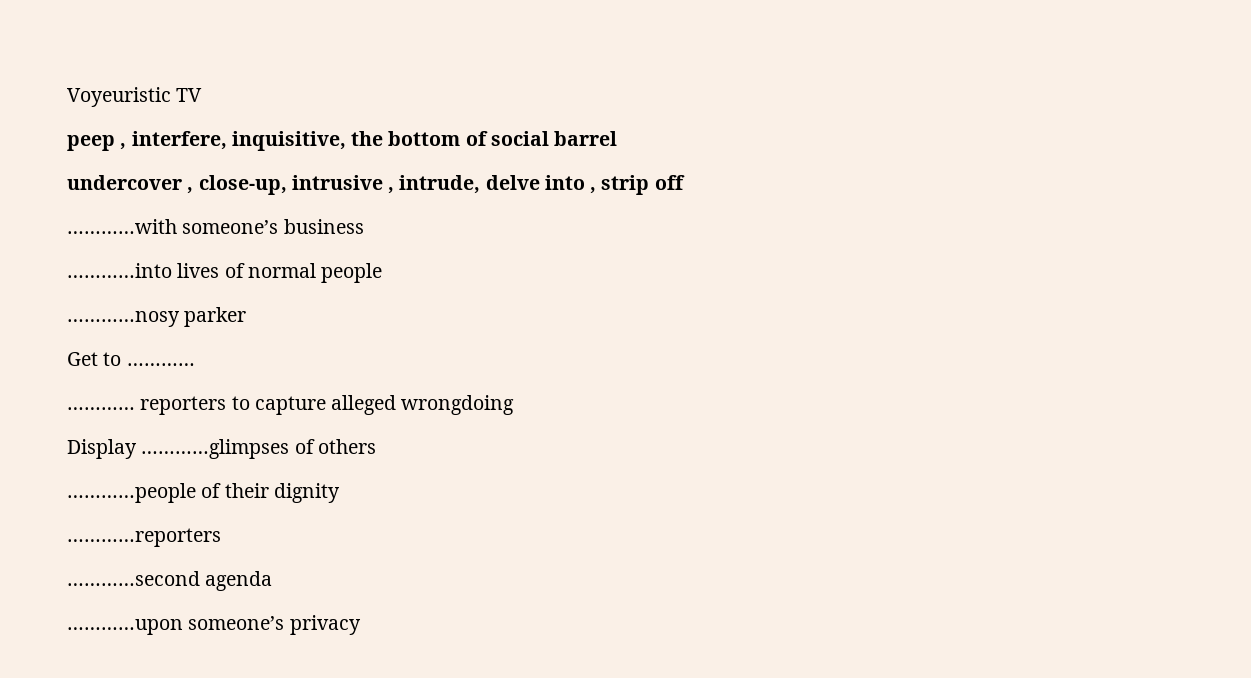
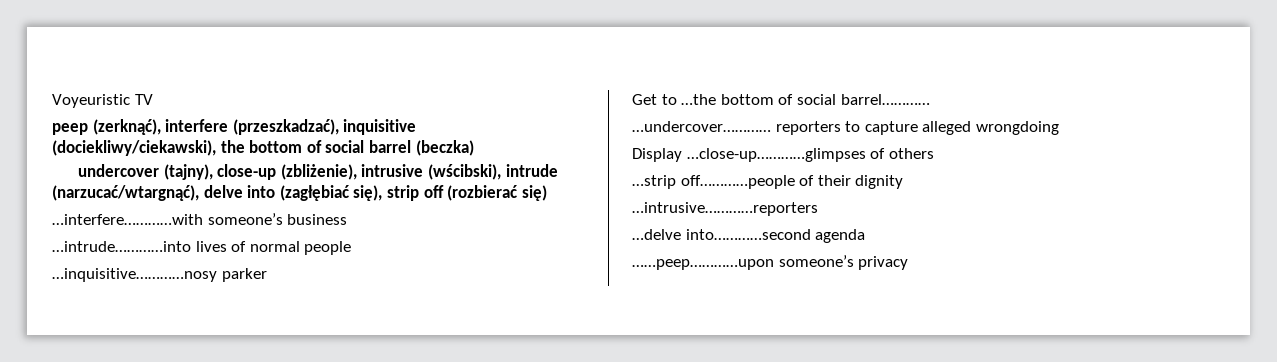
[120,131,346,151] , interfere, inquisitive, -> [92,119,417,135] [52,140,216,156] (zerknąć), interfere (przeszkadzać), inquisitive (dociekliwy/ciekawski),
(618, 138) none -> [415,140,474,156] (beczka)
[187,175,597,195] , close-up, intrusive , intrude, delve into , -> [163,164,558,180] [52,185,383,201] (tajny), close-up (zbliżenie), intrusive (wścibski), intrude (narzucać/wtargnąć), delve into (zagłębiać się),
[67,219,177,234] // …………with -> [447,185,547,201] [52,214,203,225] (rozbierać się) // …interfere…………with
[67,263,172,278] …………into -> [52,241,191,252] …intrude…………into
[67,311,180,327] …………nosy -> [52,268,217,282] …inquisitive…………nosy
[126,363,195,366] [67,407,135,410] ………… // ………… -> [681,94,930,105] [632,121,771,132] …the bottom of social barrel………… // …undercover…………
[141,439,290,459] …………glimpses -> [686,148,866,162] …close-up…………glimpses
[67,483,196,503] …………people -> [632,175,795,189] …strip off…………people
[67,528,221,547] [67,571,200,586] …………reporters // …………second -> [632,202,818,216] [632,229,811,240] …intrusive…………reporters // …delve into…………second
[67,619,183,635] …………upon -> [632,259,774,270] ……peep…………upon

